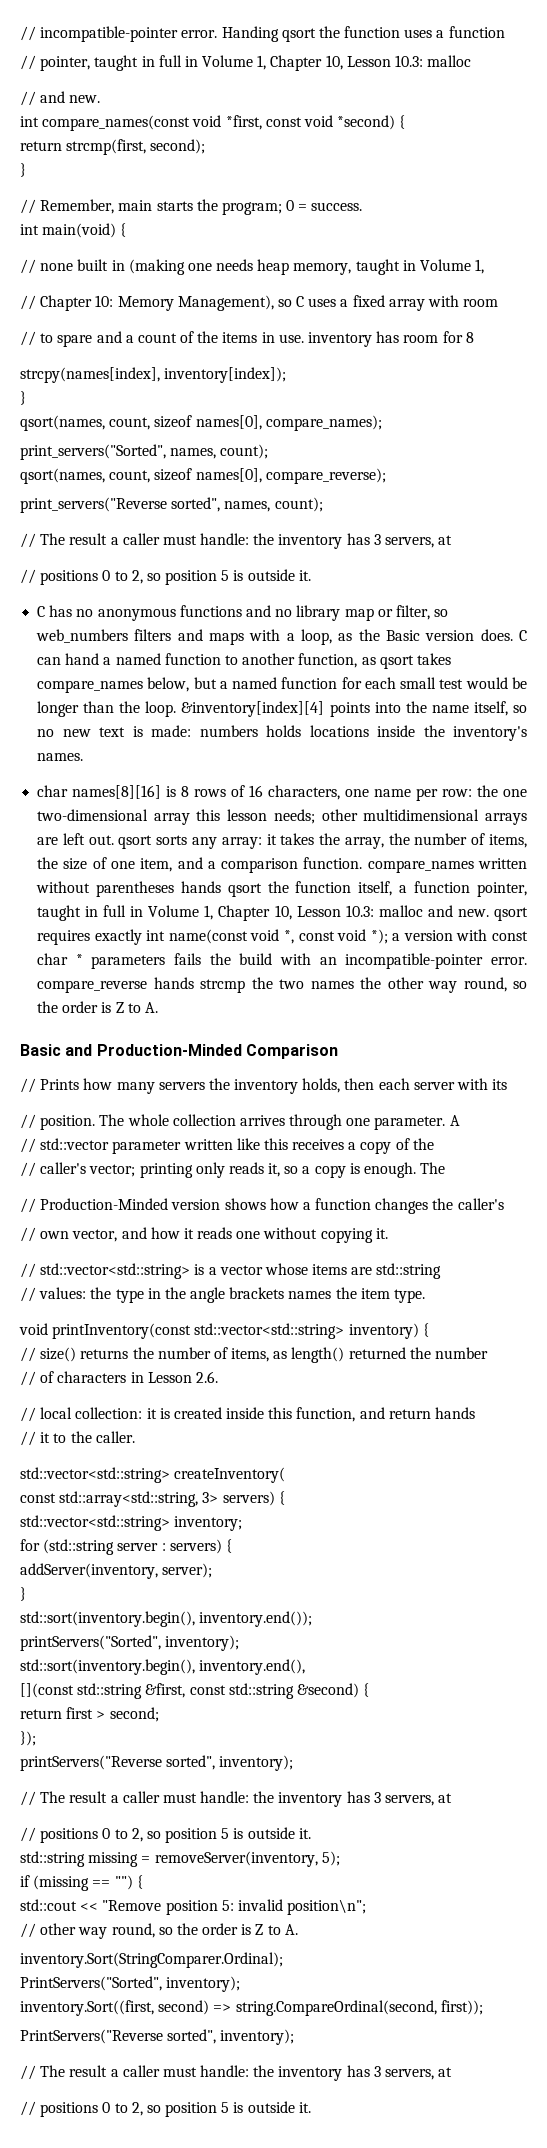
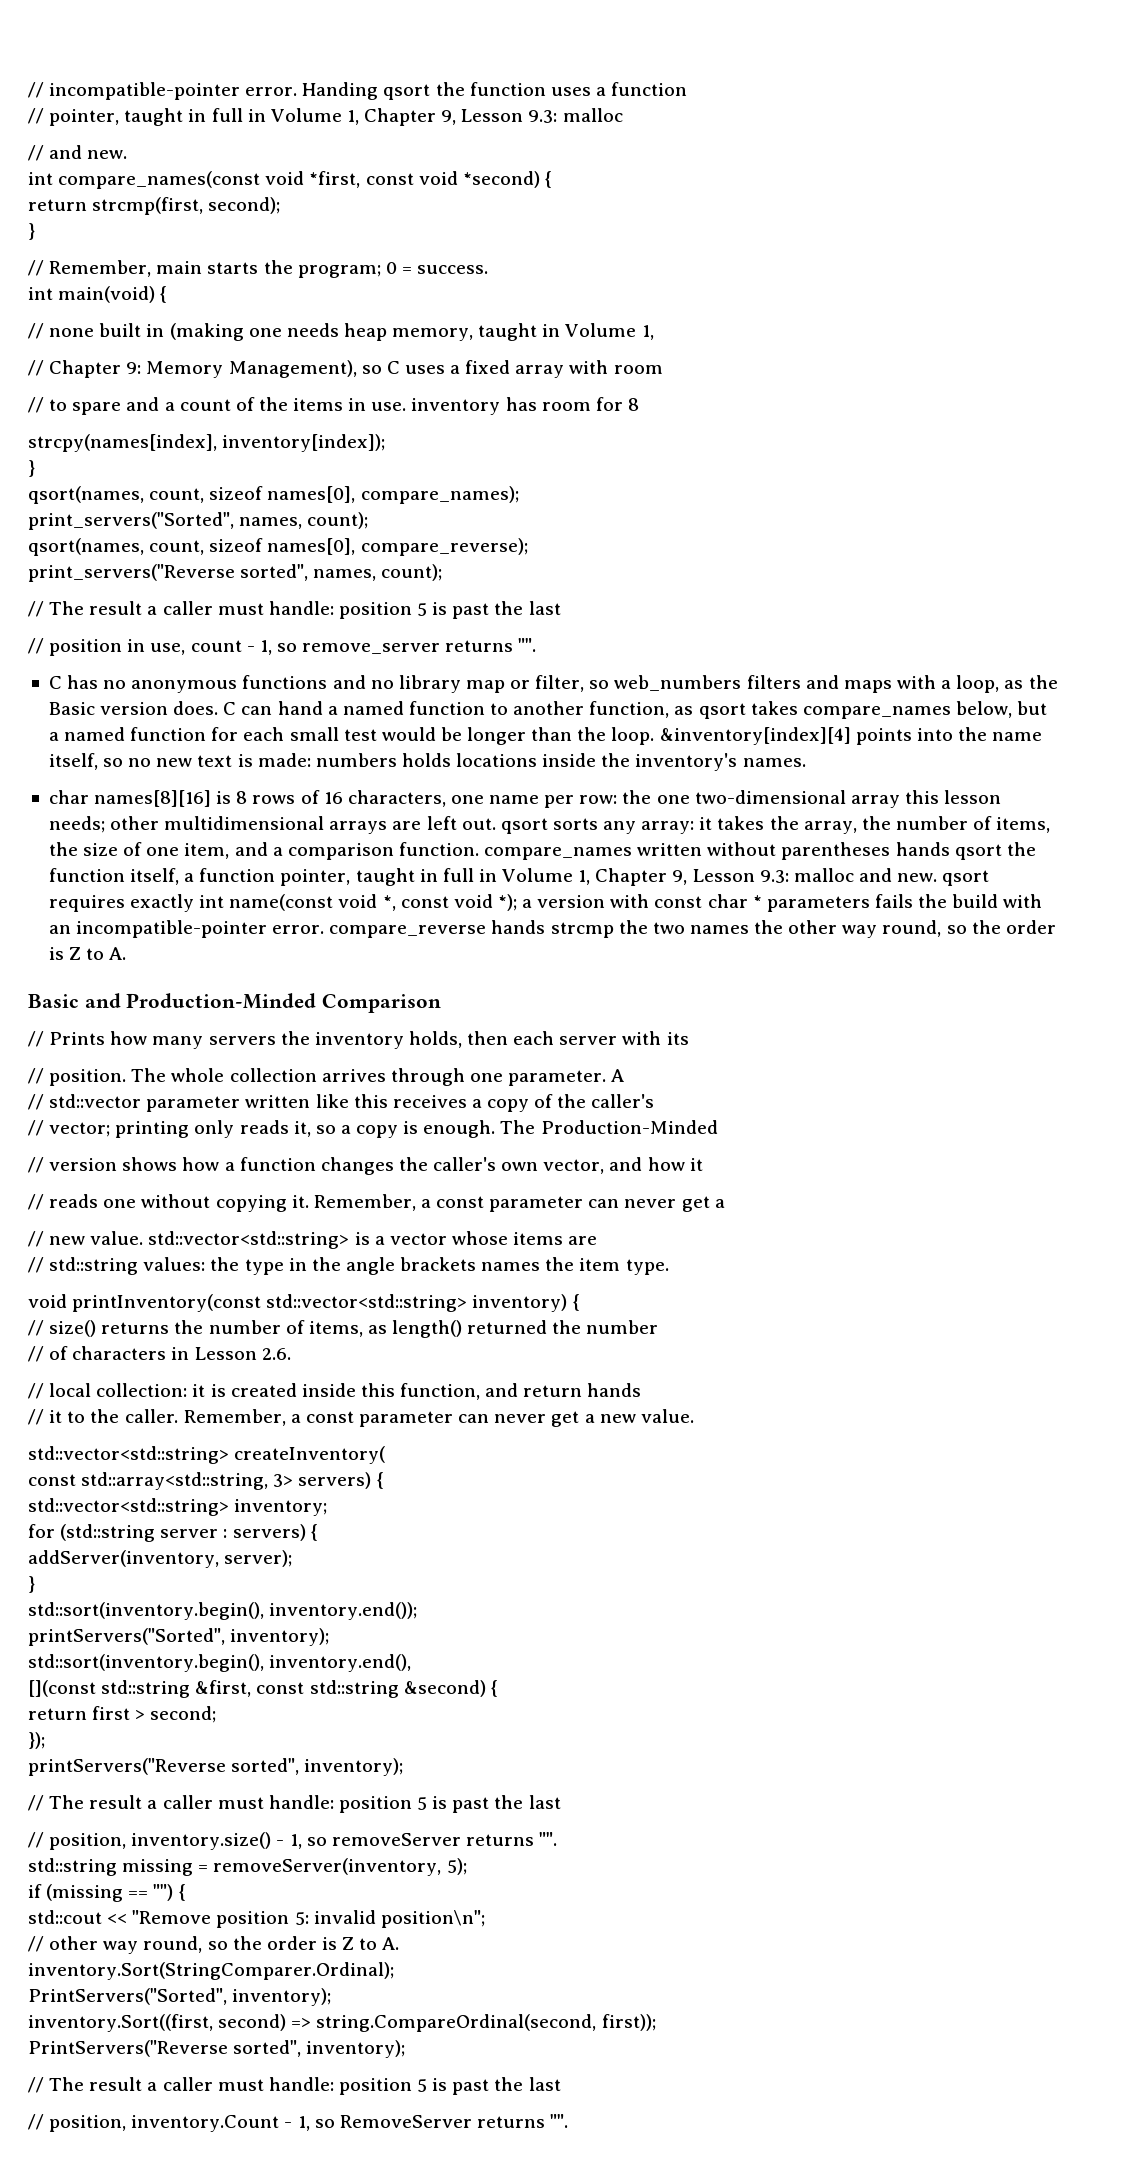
[325,55,424,70] 10, Lesson 10.3: -> [441,109,558,125] 9, Lesson 9.3:
[95,295,114,307] 10: -> [126,362,142,374] 9:
[253,533,453,549] [20,569,311,585] the inventory has 3 servers, at // // positions 0 to 2, so position 5 is outside it. -> [338,601,561,619] [28,638,537,656] position 5 is past the last // // position in use, count - 1, so remove_server returns "".
[274,905,374,920] 10, Lesson 10.3: -> [672,869,789,885] 9, Lesson 9.3:
[20,1162,87,1177] // // caller's -> [591,1094,655,1108] [28,1120,44,1136] caller's // //
[20,1198,169,1213] // // Production-Minded -> [540,1120,718,1134] [28,1157,44,1173] Production-Minded // //
[20,1227,36,1242] // // -> (497, 1164) none
(194, 1233) none -> [28,1194,44,1210] // //
[20,1263,36,1278] // // -> [313,1194,725,1212] [28,1231,144,1247] Remember, a const parameter can never get a // // new value.
[376,1263,442,1279] [20,1287,36,1302] std::string // // -> [28,1257,139,1275] // // std::string
(135, 1437) none -> [183,1409,694,1427] Remember, a const parameter can never get a new value.
[253,1791,453,1807] [20,1827,311,1843] the inventory has 3 servers, at // // positions 0 to 2, so position 5 is outside it. -> [338,1795,561,1813] [28,1832,558,1850] position 5 is past the last // // position, inventory.size() - 1, so removeServer returns "".
[253,2065,453,2081] [20,2101,311,2117] the inventory has 3 servers, at // // positions 0 to 2, so position 5 is outside it. -> [338,2077,561,2095] [28,2114,569,2132] position 5 is past the last // // position, inventory.Count - 1, so RemoveServer returns "".

